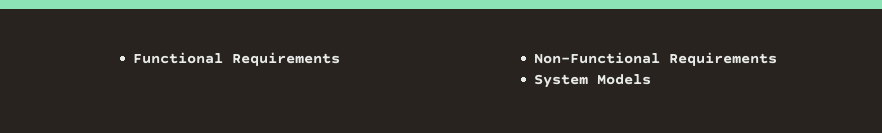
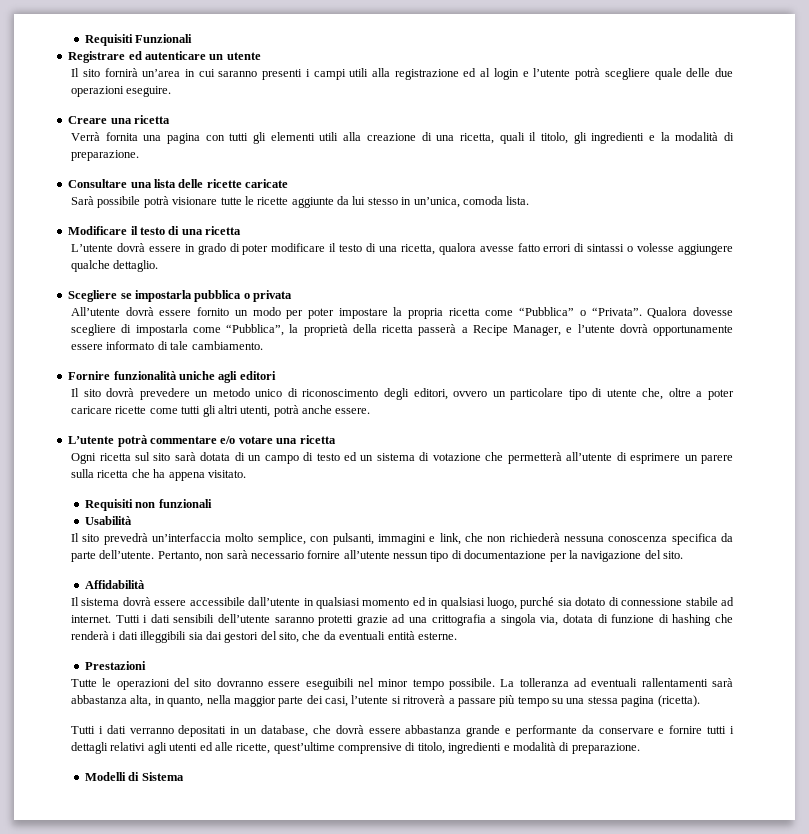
[133,52,341,66] [534,52,778,66] [534,74,652,88] Functional Requirements // Non-Functional Requirements // System Models -> [84,34,193,46] [68,51,261,63] [71,68,734,80] [71,86,172,97] [68,115,171,124] [71,132,734,144] [71,150,140,161] [68,179,289,188] [71,196,530,208] [68,226,242,235] [71,243,733,255] [71,260,159,272] [68,290,293,302] [71,307,734,319] [71,324,733,336] [71,341,263,350] [68,371,276,383] [71,388,734,400] [71,405,371,417] [68,435,336,447] [71,452,733,464] [71,469,246,481] [84,499,212,511] [84,516,132,525] [71,533,733,545] [71,550,684,562] [84,580,145,589] [71,597,734,609] [71,614,734,626] [71,631,457,643] [84,661,146,670] [71,678,733,690] [71,695,700,707] [71,725,735,737] [71,742,640,754] [84,772,184,781] Requisiti Funzionali // Registrare ed autenticare un utente // Il sito fornirà un’area in cui saranno presenti i campi utili alla registrazione ed al login e l’utente potrà scegliere quale delle due operazioni eseguire. // Creare una ricetta // Verrà fornita una pagina con tutti gli elementi utili alla creazione di una ricetta, quali il titolo, gli ingredienti e la modalità di preparazione. // Consultare una lista delle ricette caricate // Sarà possibile potrà visionare tutte le ricette aggiunte da lui stesso in un’unica, comoda lista. // Modificare il testo di una ricetta // L’utente dovrà essere in grado di poter modificare il testo di una ricetta, qualora avesse fatto errori di sintassi o volesse aggiungere qualche dettaglio. // Scegliere se impostarla pubblica o privata // All’utente dovrà essere fornito un modo per poter impostare la propria ricetta come “Pubblica” o “Privata”. Qualora dovesse scegliere di impostarla come “Pubblica”, la proprietà della ricetta passerà a Recipe Manager, e l’utente dovrà opportunamente essere informato di tale cambiamento. // Fornire funzionalità uniche agli editori // Il sito dovrà prevedere un metodo unico di riconoscimento degli editori, ovvero un particolare tipo di utente che, oltre a poter caricare ricette come tutti gli altri utenti, potrà anche essere. // L’utente potrà commentare e/o votare una ricetta // Ogni ricetta sul sito sarà dotata di un campo di testo ed un sistema di votazione che permetterà all’utente di esprimere un parere sulla ricetta che ha appena visitato. // Requisiti non funzionali // Usabilità // Il sito prevedrà un’interfaccia molto semplice, con pulsanti, immagini e link, che non richiederà nessuna conoscenza specifica da parte dell’utente. Pertanto, non sarà necessario fornire all’utente nessun tipo di documentazione per la navigazione del sito. // Affidabilità // Il sistema dovrà essere accessibile dall’utente in qualsiasi momento ed in qualsiasi luogo, purché sia dotato di connessione stabile ad internet. Tutti i dati sensibili dell’utente saranno protetti grazie ad una crittografia a singola via, dotata di funzione di hashing che renderà i dati illeggibili sia dai gestori del sito, che da eventuali entità esterne. // Prestazioni // Tutte le operazioni del sito dovranno essere eseguibili nel minor tempo possibile. La tolleranza ad eventuali rallentamenti sarà abbastanza alta, in quanto, nella maggior parte dei casi, l’utente si ritroverà a passare più tempo su una stessa pagina (ricetta). // Tutti i dati verranno depositati in un database, che dovrà essere abbastanza grande e performante da conservare e fornire tutti i dettagli relativi agli utenti ed alle ricette, quest’ultime comprensive di titolo, ingredienti e modalità di preparazione. // Modelli di Sistema

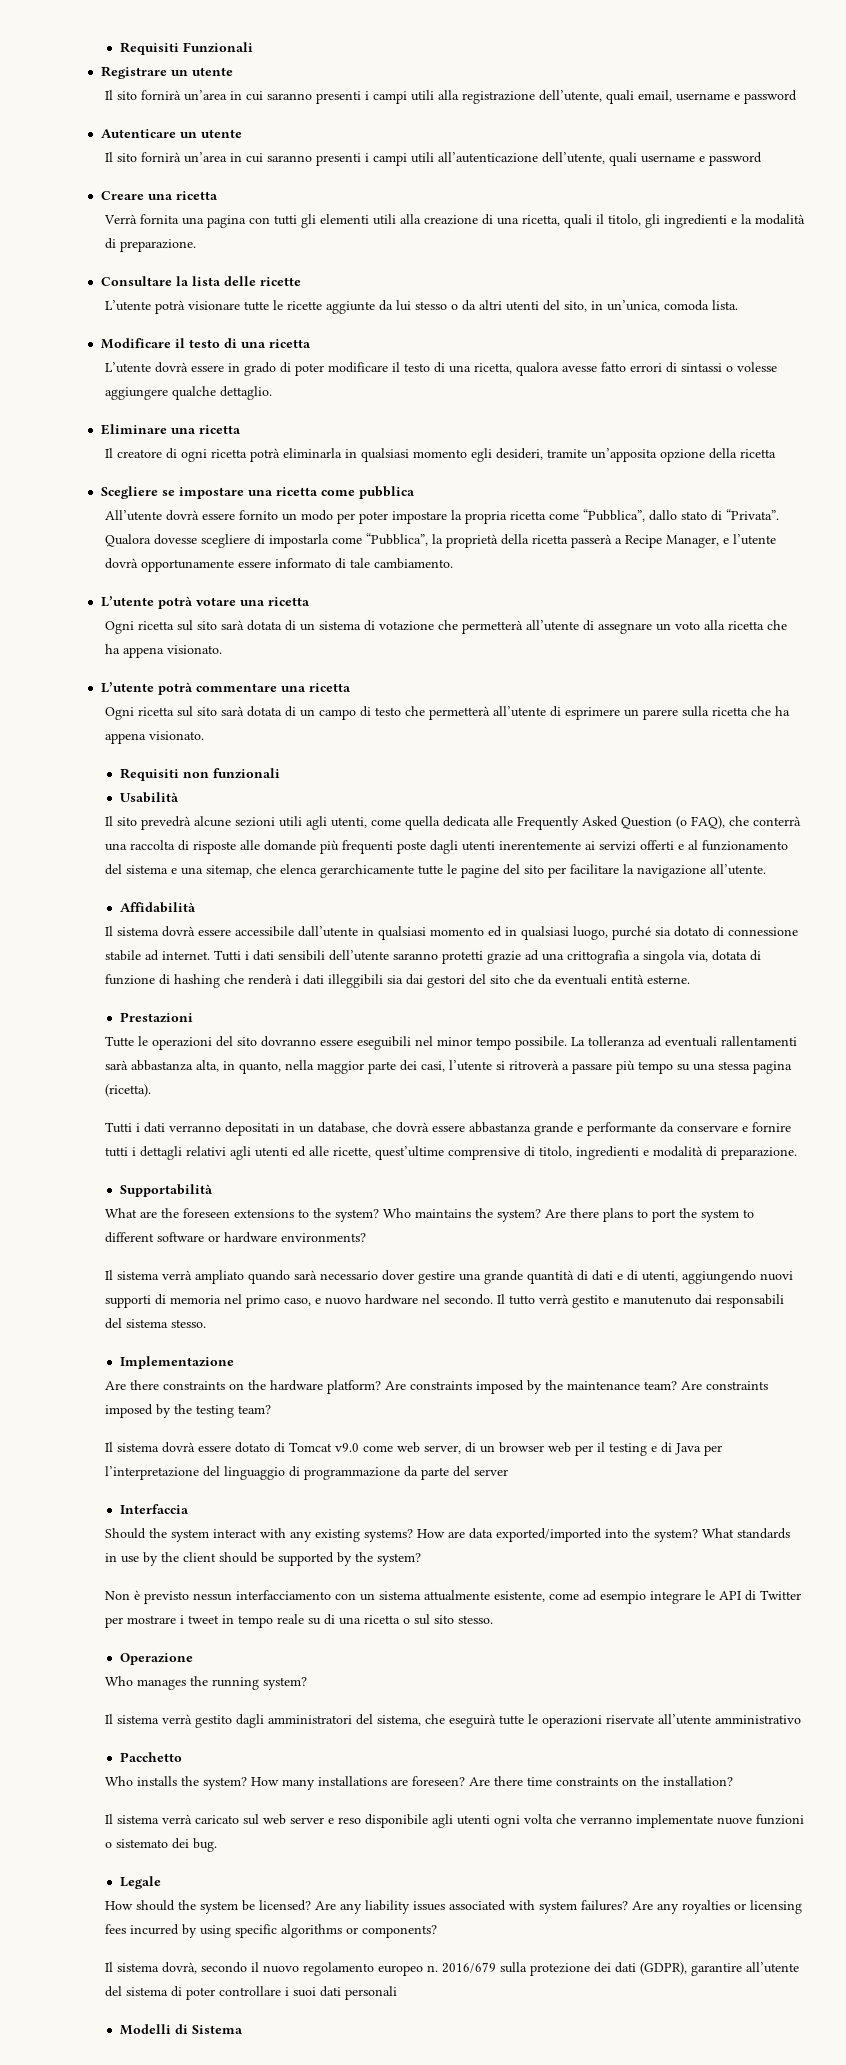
[128,51,207,60] ed autenticare -> (167, 72) none
[463,68,734,80] [71,86,172,97] ed al login e l’utente potrà scegliere quale delle due operazioni eseguire. -> [538,90,797,104] [100,129,242,138] [104,152,762,166] dell’utente, quali email, username e password // Autenticare un utente // Il sito fornirà un’area in cui saranno presenti i campi utili all’autenticazione dell’utente, quali username e password
[130,182,152,188] una -> [175,276,189,286] la
[245,179,289,188] [71,196,141,208] caricate // Sarà possibile -> [104,300,151,311] // L’utente
(398, 201) none -> [450,300,587,312] o da altri utenti del sito,
[68,290,193,302] Scegliere se impostarla -> [100,424,241,435] [104,448,776,462] [100,486,355,499] Eliminare una ricetta // Il creatore di ogni ricetta potrà eliminarla in qualsiasi momento egli desideri, tramite un’apposita opzione della ricetta // Scegliere se impostare una ricetta come
[243,290,293,302] o privata -> (415, 492) none
[519,307,586,316] “Pubblica” o -> [582,509,722,522] “Pubblica”, dallo stato di
[68,371,276,383] [71,388,734,400] [71,405,371,417] Fornire funzionalità uniche agli editori // Il sito dovrà prevedere un metodo unico di riconoscimento degli editori, ovvero un particolare tipo di utente che, oltre a poter caricare ricette come tutti gli altri utenti, potrà anche essere. -> [100,596,310,609] [104,620,787,634] [104,644,222,658] L’utente potrà votare una ricetta // Ogni ricetta sul sito sarà dotata di un sistema di votazione che permetterà all’utente di assegnare un voto alla ricetta che ha appena visionato.
[220,436,273,444] e/o votare -> (277, 687) none
[344,452,481,461] ed un sistema di votazione -> (401, 711) none
[207,470,246,478] visitato. -> [148,731,204,740] visionato.
[152,533,733,545] [71,550,684,562] un’interfaccia molto semplice, con pulsanti, immagini e link, che non richiederà nessuna conoscenza specifica da parte dell’utente. Pertanto, non sarà necessario fornire all’utente nessun tipo di documentazione per la navigazione del sito. -> [193,816,801,830] [104,840,788,854] [104,864,766,878] alcune sezioni utili agli utenti, come quella dedicata alle Frequently Asked Question (o FAQ), che conterrà una raccolta di risposte alle domande più frequenti poste dagli utenti inerentemente ai servizi offerti e al funzionamento del sistema e una sitemap, che elenca gerarchicamente tutte le pagine del sito per facilitare la navigazione all’utente.
[279,632,300,643] sito, -> [489,975,510,984] sito
(640, 748) none -> [120,1184,214,1197] [104,1208,754,1222] [104,1232,366,1243] [104,1270,793,1284] [104,1294,784,1308] [104,1318,206,1329] [120,1356,235,1369] [104,1380,768,1394] [104,1404,271,1418] [104,1442,722,1456] [104,1466,508,1480] [120,1504,190,1514] [104,1528,790,1542] [104,1552,421,1566] [104,1590,801,1604] [104,1614,493,1628] [120,1653,194,1665] [104,1676,307,1690] [104,1714,801,1728] [120,1752,183,1762] [104,1776,733,1790] [104,1814,804,1828] [104,1838,217,1852] [120,1876,162,1889] [104,1900,802,1914] [104,1924,437,1938] [104,1962,799,1976] [104,1986,397,2000] // Supportabilità // What are the foreseen extensions to the system? Who maintains the system? Are there plans to port the system to different software or hardware environments? // Il sistema verrà ampliato quando sarà necessario dover gestire una grande quantità di dati e di utenti, aggiungendo nuovi supporti di memoria nel primo caso, e nuovo hardware nel secondo. Il tutto verrà gestito e manutenuto dai responsabili del sistema stesso. // Implementazione // Are there constraints on the hardware platform? Are constraints imposed by the maintenance team? Are constraints imposed by the testing team? // Il sistema dovrà essere dotato di Tomcat v9.0 come web server, di un browser web per il testing e di Java per l’interpretazione del linguaggio di programmazione da parte del server // Interfaccia // Should the system interact with any existing systems? How are data exported/imported into the system? What standards in use by the client should be supported by the system? // Non è previsto nessun interfacciamento con un sistema attualmente esistente, come ad esempio integrare le API di Twitter per mostrare i tweet in tempo reale su di una ricetta o sul sito stesso. // Operazione // Who manages the running system? // Il sistema verrà gestito dagli amministratori del sistema, che eseguirà tutte le operazioni riservate all’utente amministrativo // Pacchetto // Who installs the system? How many installations are foreseen? Are there time constraints on the installation? // Il sistema verrà caricato sul web server e reso disponibile agli utenti ogni volta che verranno implementate nuove funzioni o sistemato dei bug. // Legale // How should the system be licensed? Are any liability issues associated with system failures? Are any royalties or licensing fees incurred by using specific algorithms or components? // Il sistema dovrà, secondo il nuovo regolamento europeo n. 2016/679 sulla protezione dei dati (GDPR), garantire all’utente del sistema di poter controllare i suoi dati personali

